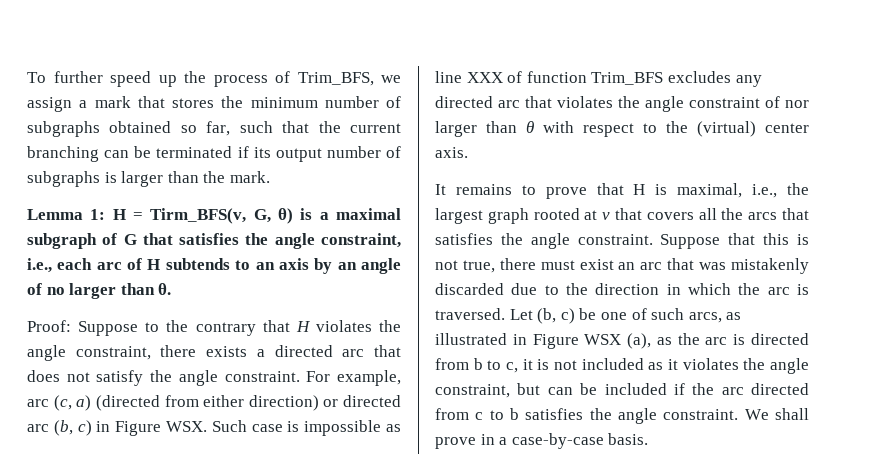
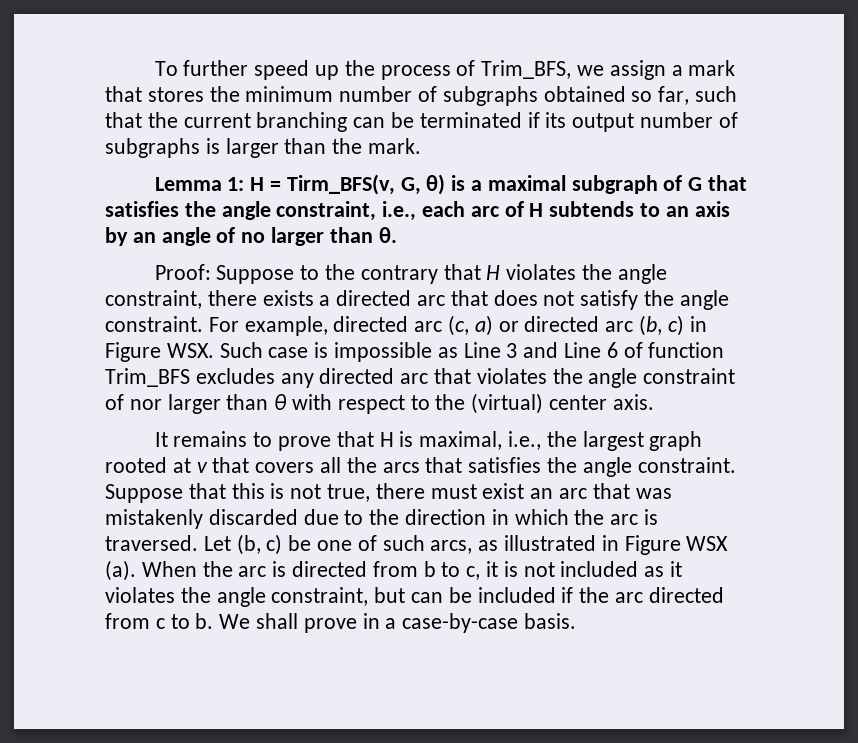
(401, 378) none -> [333,316,409,332] directed
[95,395,319,411] (directed from either direction) -> (493, 325) none
[435,71,503,83] line XXX -> [463,342,618,358] Line 3 and Line 6
[627,333,672,349] (a), as -> [105,560,197,581] (a). When
[510,408,739,424] b satisfies the angle constraint. -> [195,613,214,629] b.

